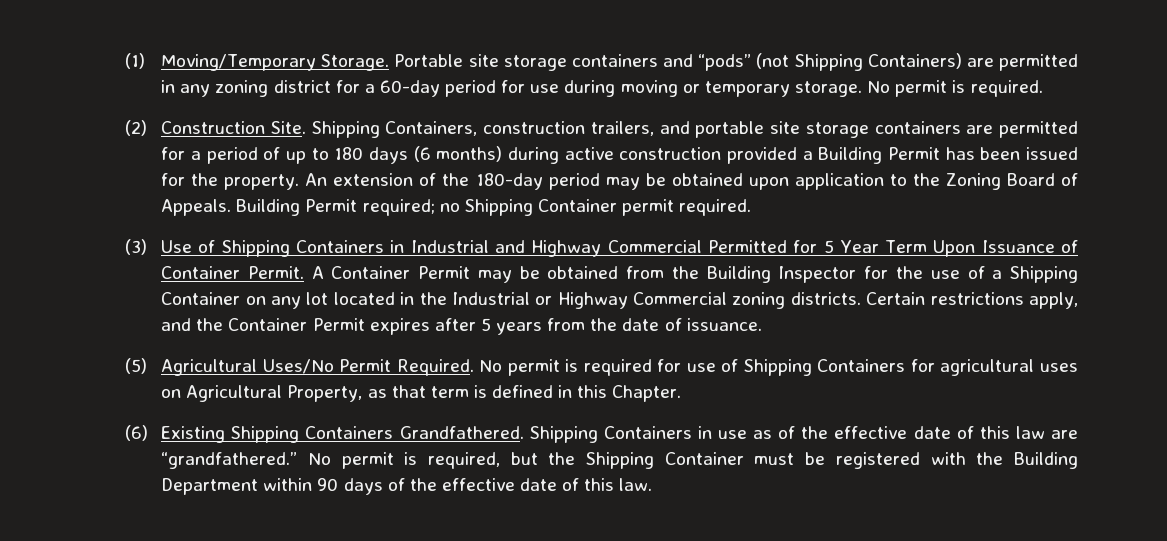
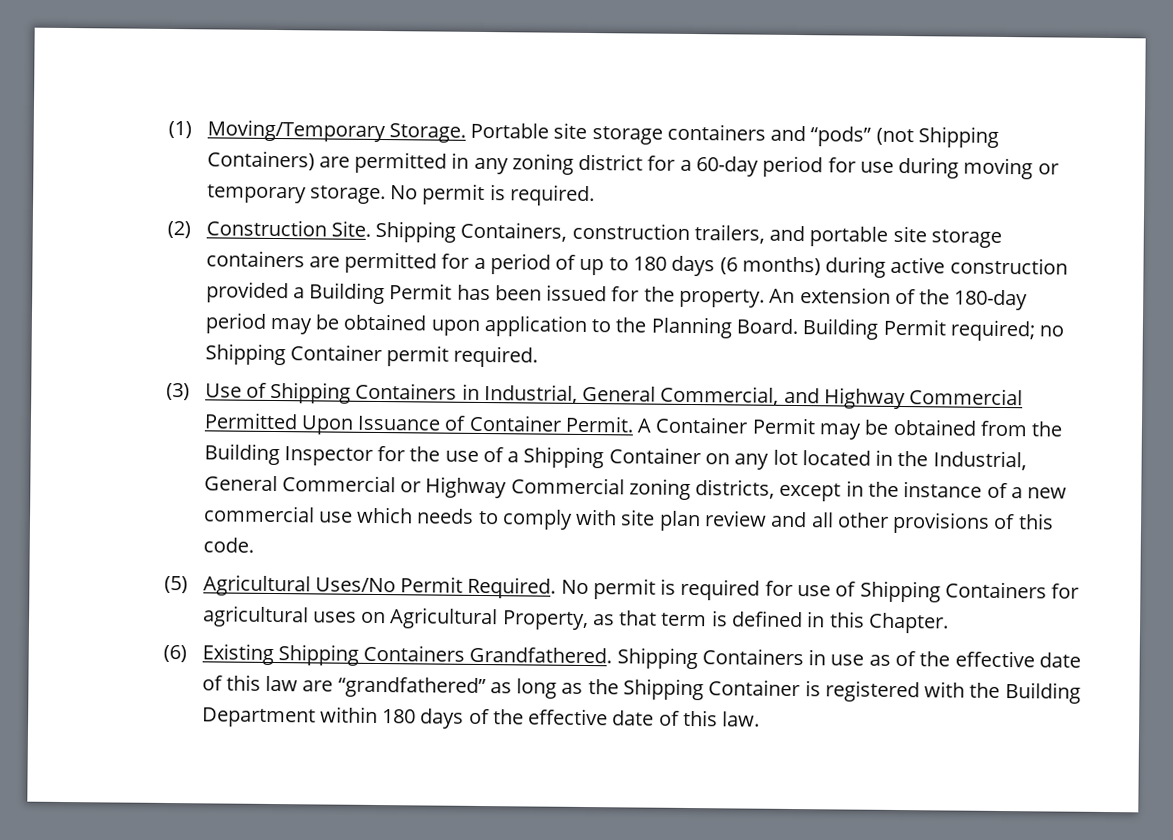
[945,173,1079,190] [161,199,232,216] Zoning Board of Appeals. -> [650,316,799,339] Planning Board.
[410,240,489,253] Industrial -> [483,384,780,406] Industrial, General Commercial,
[793,240,928,253] for 5 Year Term -> (298, 421) none
[451,292,530,305] Industrial -> [932,450,1027,471] [203,475,396,493] Industrial, General Commercial
[790,292,1078,309] [161,318,762,335] districts. Certain restrictions apply, and the Container Permit expires after 5 years from the date of issuance. -> [695,479,1068,502] [203,505,1054,534] [202,537,254,553] districts, except in the instance of a new commercial use which needs to comply with site plan review and all other provisions of this code.
[161,452,538,469] “grandfathered.” No permit is required, but -> [337,676,584,699] “grandfathered” as long as
[754,452,826,465] must be -> [804,680,821,697] is
[317,478,339,491] 90 -> [382,709,417,724] 180

